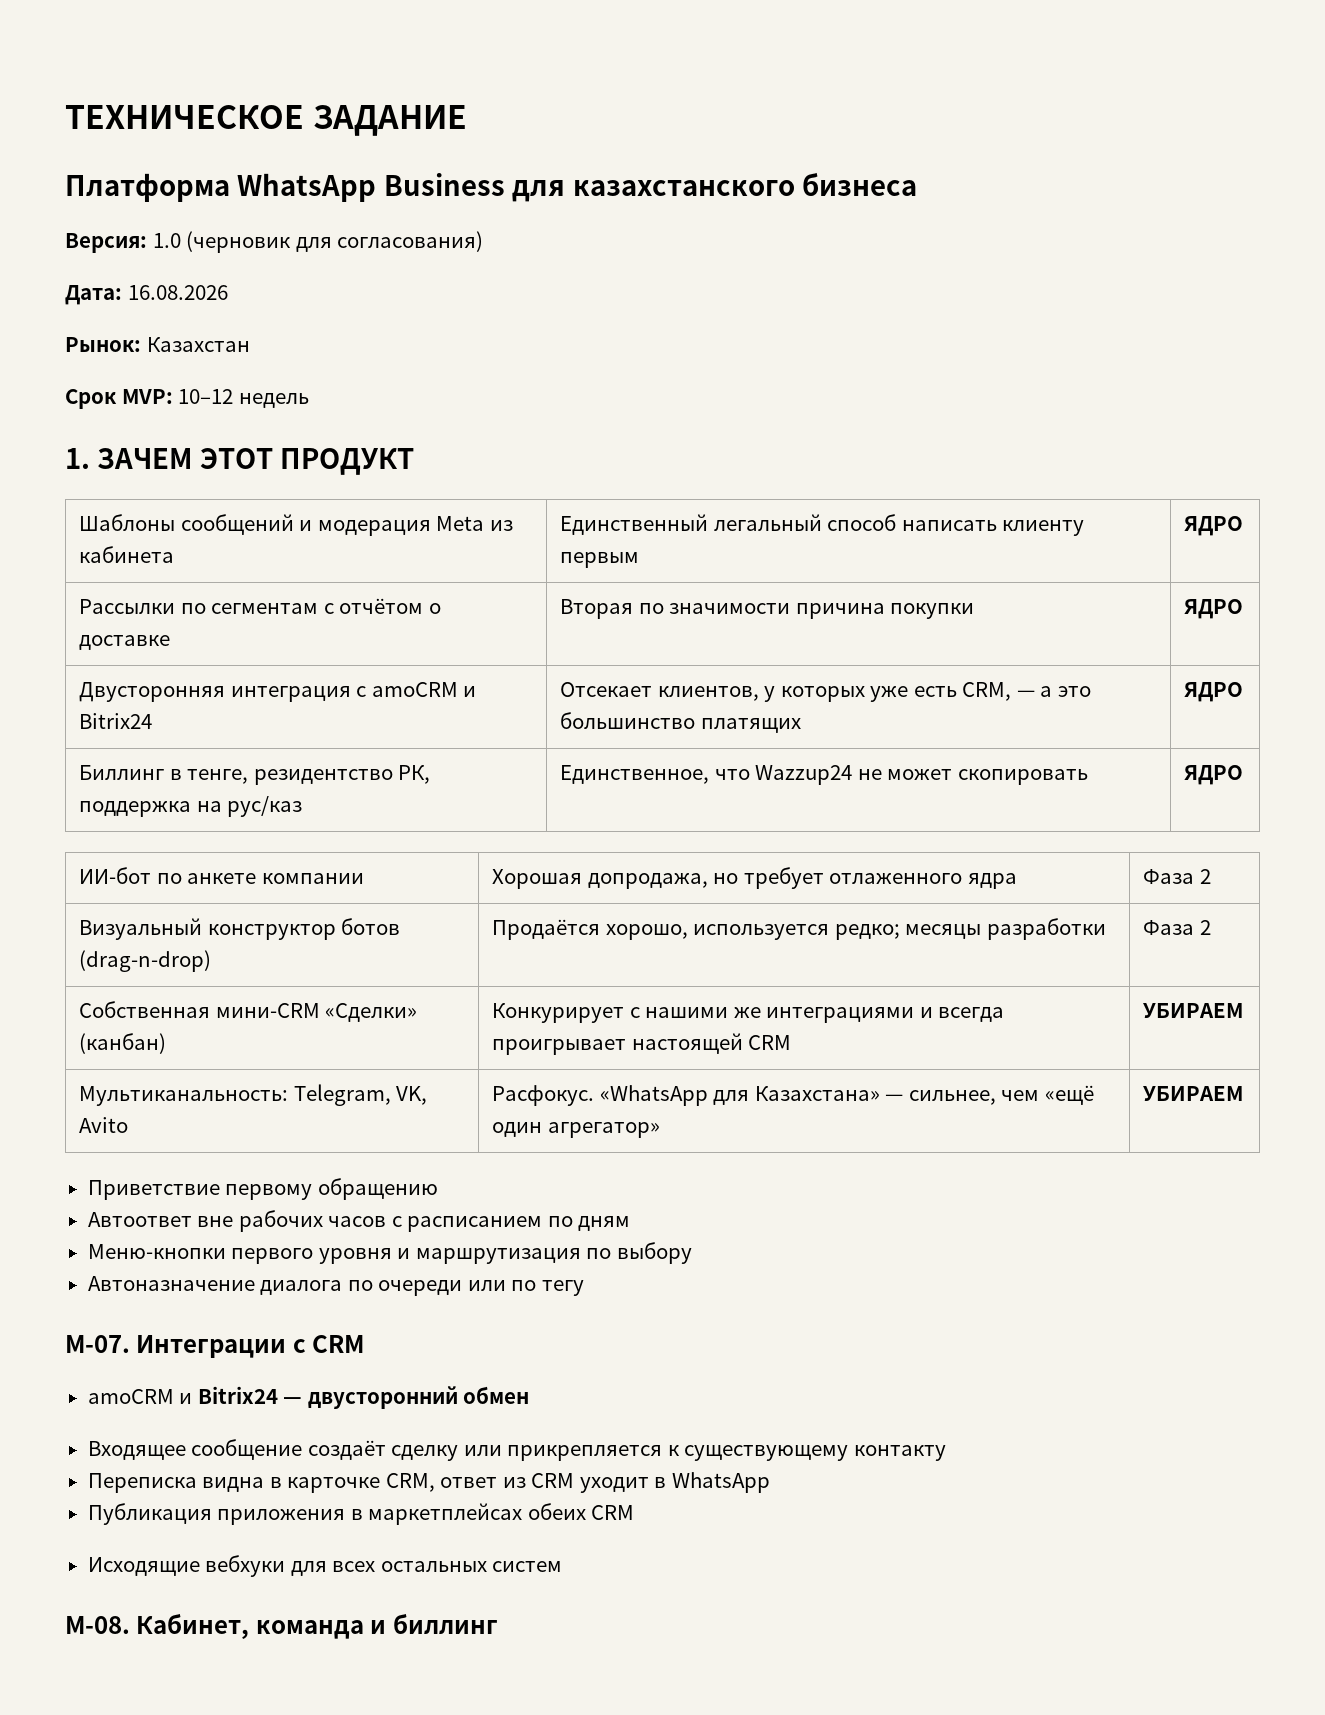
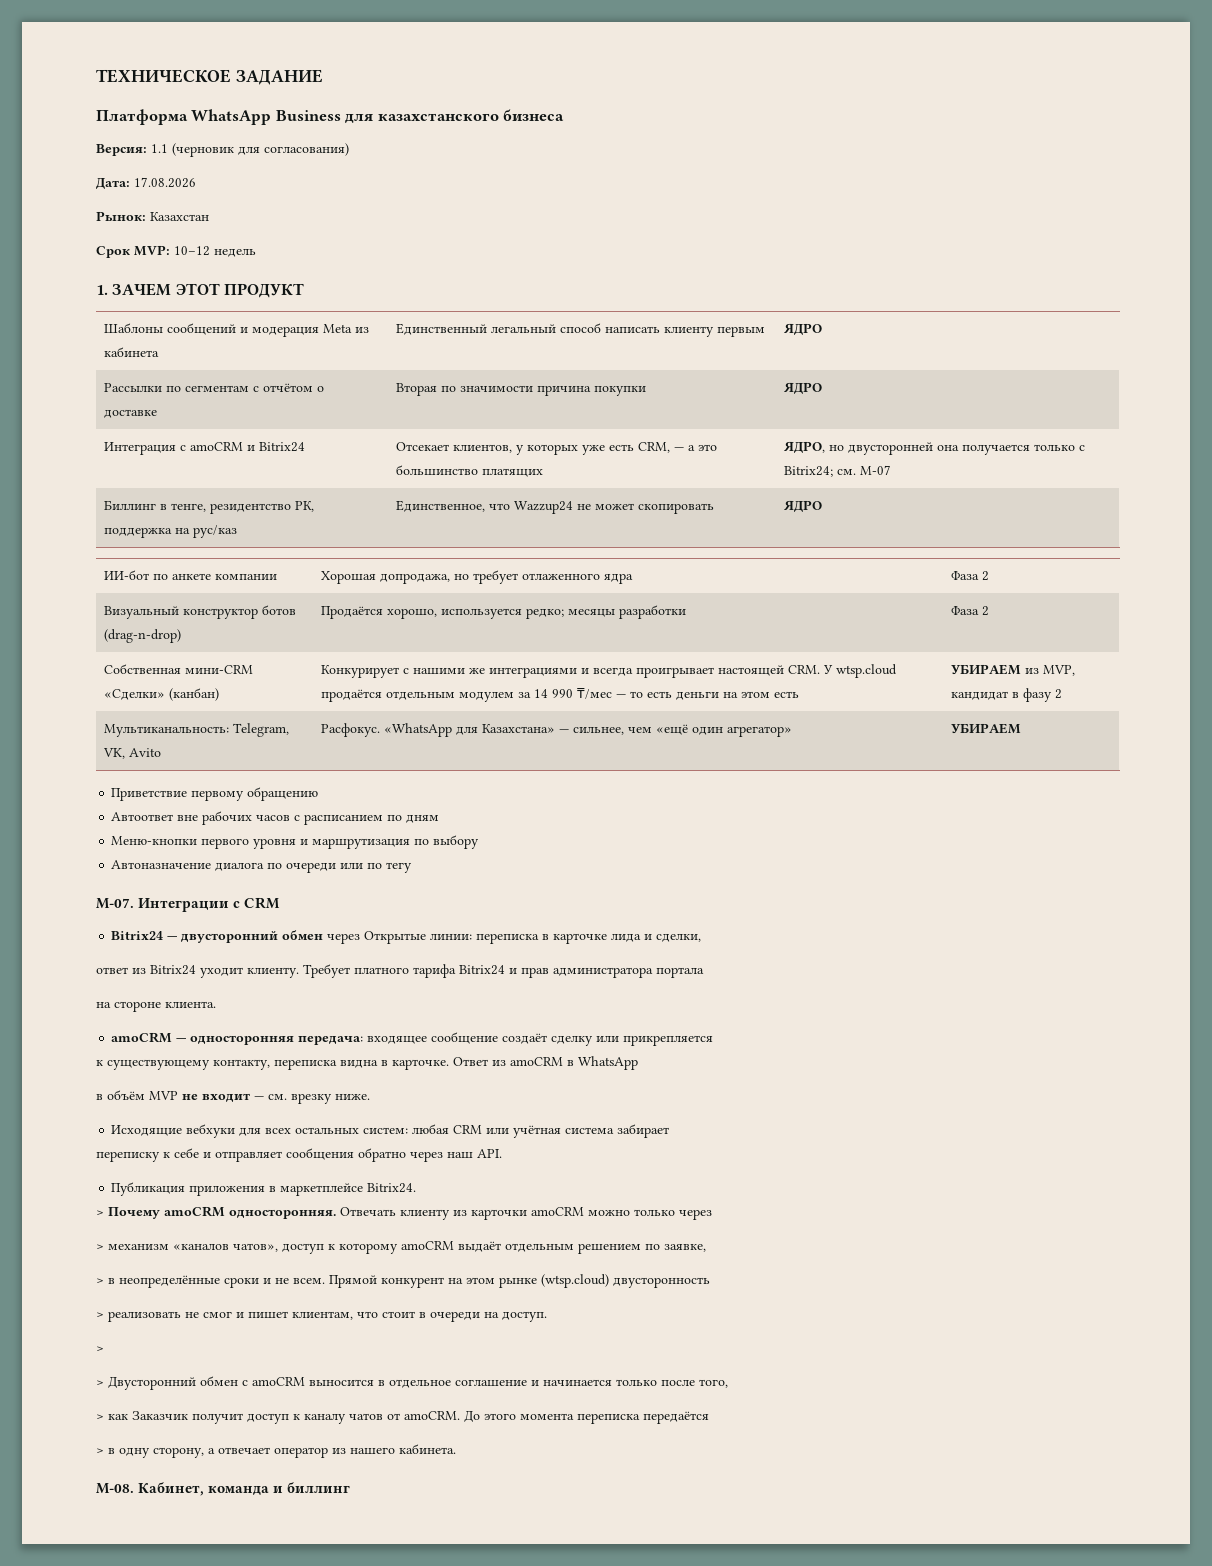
[152,233,181,248] 1.0 -> [151,144,168,153] 1.1
[127,285,228,300] 16.08.2026 -> [134,177,196,188] 17.08.2026
[79,682,351,702] Двусторонняя интеграция -> [104,442,177,455] Интеграция
[1184,682,1244,702] ЯДРО -> [784,441,1086,455] [784,465,892,477] ЯДРО, но двусторонней она получается только с Bitrix24; см. M-07
[748,1035,792,1050] [1143,1003,1244,1018] CRM | УБИРАЕМ -> [788,664,898,678] [321,688,800,702] [951,664,1076,676] [951,688,1063,702] CRM. У wtsp.cloud продаётся отдельным модулем за 14 990 ₸/мес — то есть деньги на этом есть | УБИРАЕМ из MVP, кандидат в фазу 2
[87,1389,193,1404] amoCRM и -> (281, 903) none
[87,1441,186,1460] // Входящее -> [327,931,702,944] [96,964,704,978] [96,1001,216,1012] [111,1032,428,1045] через Открытые линии: переписка в карточке лида и сделки, // ответ из Bitrix24 уходит клиенту. Требует платного тарифа Bitrix24 и прав администратора портала // на стороне клиента. // amoCRM — односторонняя передача: входящее
(663, 1453) none -> (714, 1040) //
[853,1445,946,1461] [87,1472,770,1493] [87,1503,635,1525] контакту // Переписка видна в карточке CRM, ответ из CRM уходит в WhatsApp // Публикация приложения в маркетплейсах обеих CRM -> [213,1056,638,1070] [96,1090,370,1104] контакту, переписка видна в карточке. Ответ из amoCRM в WhatsApp // в объём MVP не входит — см. врезку ниже.
[492,1561,563,1572] систем -> [363,1124,670,1138] [96,1148,502,1162] [111,1182,417,1196] [96,1206,712,1220] [96,1241,706,1254] [96,1274,710,1288] [96,1311,547,1322] [96,1346,104,1352] [96,1376,728,1390] [96,1410,709,1424] [96,1444,456,1458] систем: любая CRM или учётная система забирает // переписку к себе и отправляет сообщения обратно через наш API. // Публикация приложения в маркетплейсе Bitrix24. // > Почему amoCRM односторонняя. Отвечать клиенту из карточки amoCRM можно только через // > механизм «каналов чатов», доступ к которому amoCRM выдаёт отдельным решением по заявке, // > в неопределённые сроки и не всем. Прямой конкурент на этом рынке (wtsp.cloud) двусторонность // > реализовать не смог и пишет клиентам, что стоит в очереди на доступ. // > // > Двусторонний обмен с amoCRM выносится в отдельное соглашение и начинается только после того, // > как Заказчик получит доступ к каналу чатов от amoCRM. До этого момента переписка передаётся // > в одну сторону, а отвечает оператор из нашего кабинета.

